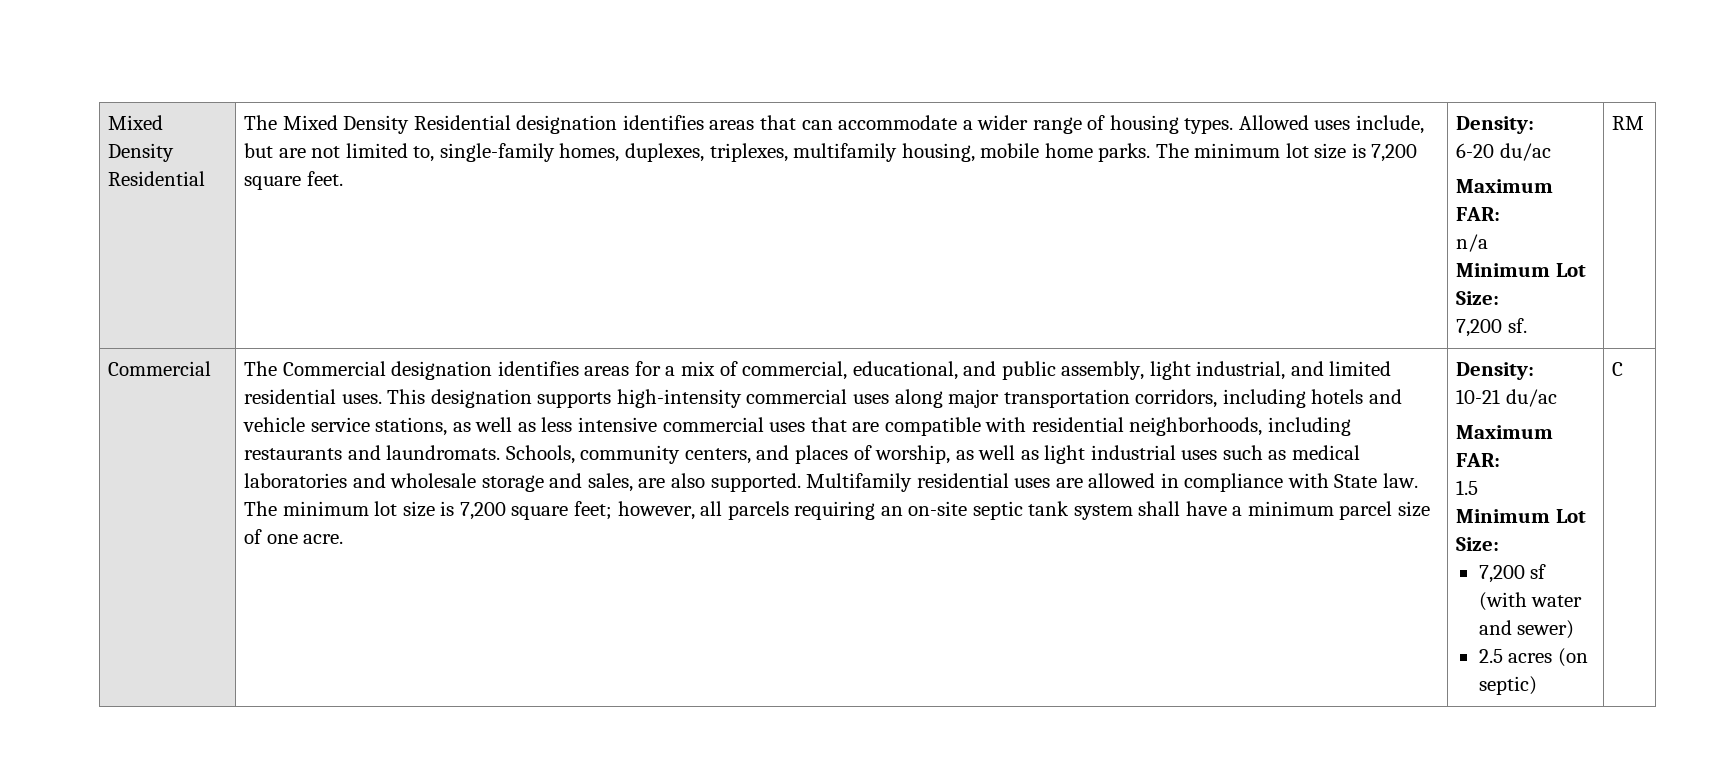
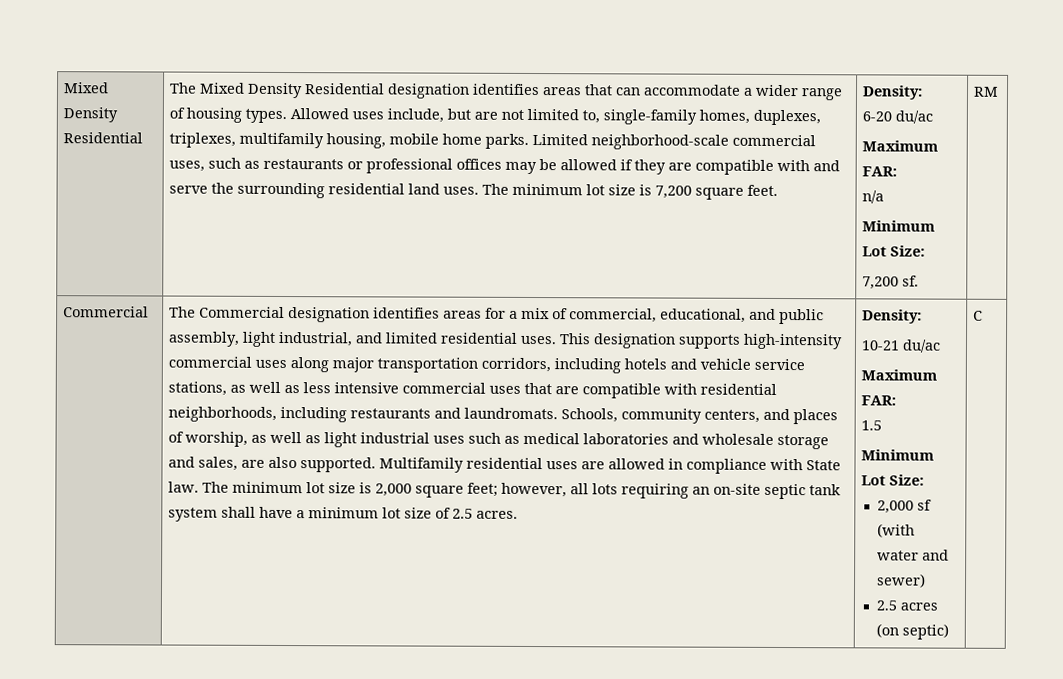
(1151, 152) none -> [532,134,817,150] [169,157,841,175] [169,182,480,199] Limited neighborhood-scale commercial uses, such as restaurants or professional offices may be allowed if they are compatible with and serve the surrounding residential land uses.
[459,502,506,520] 7,200 -> [375,483,413,497] 2,000
[727,501,789,520] parcels -> [592,483,619,495] lots
[1339,501,1393,520] parcel -> [382,507,402,519] lot
[266,534,344,544] one acre. -> [452,508,519,519] 2.5 acres.
[1478,565,1525,583] 7,200 -> [877,500,915,514] 2,000

